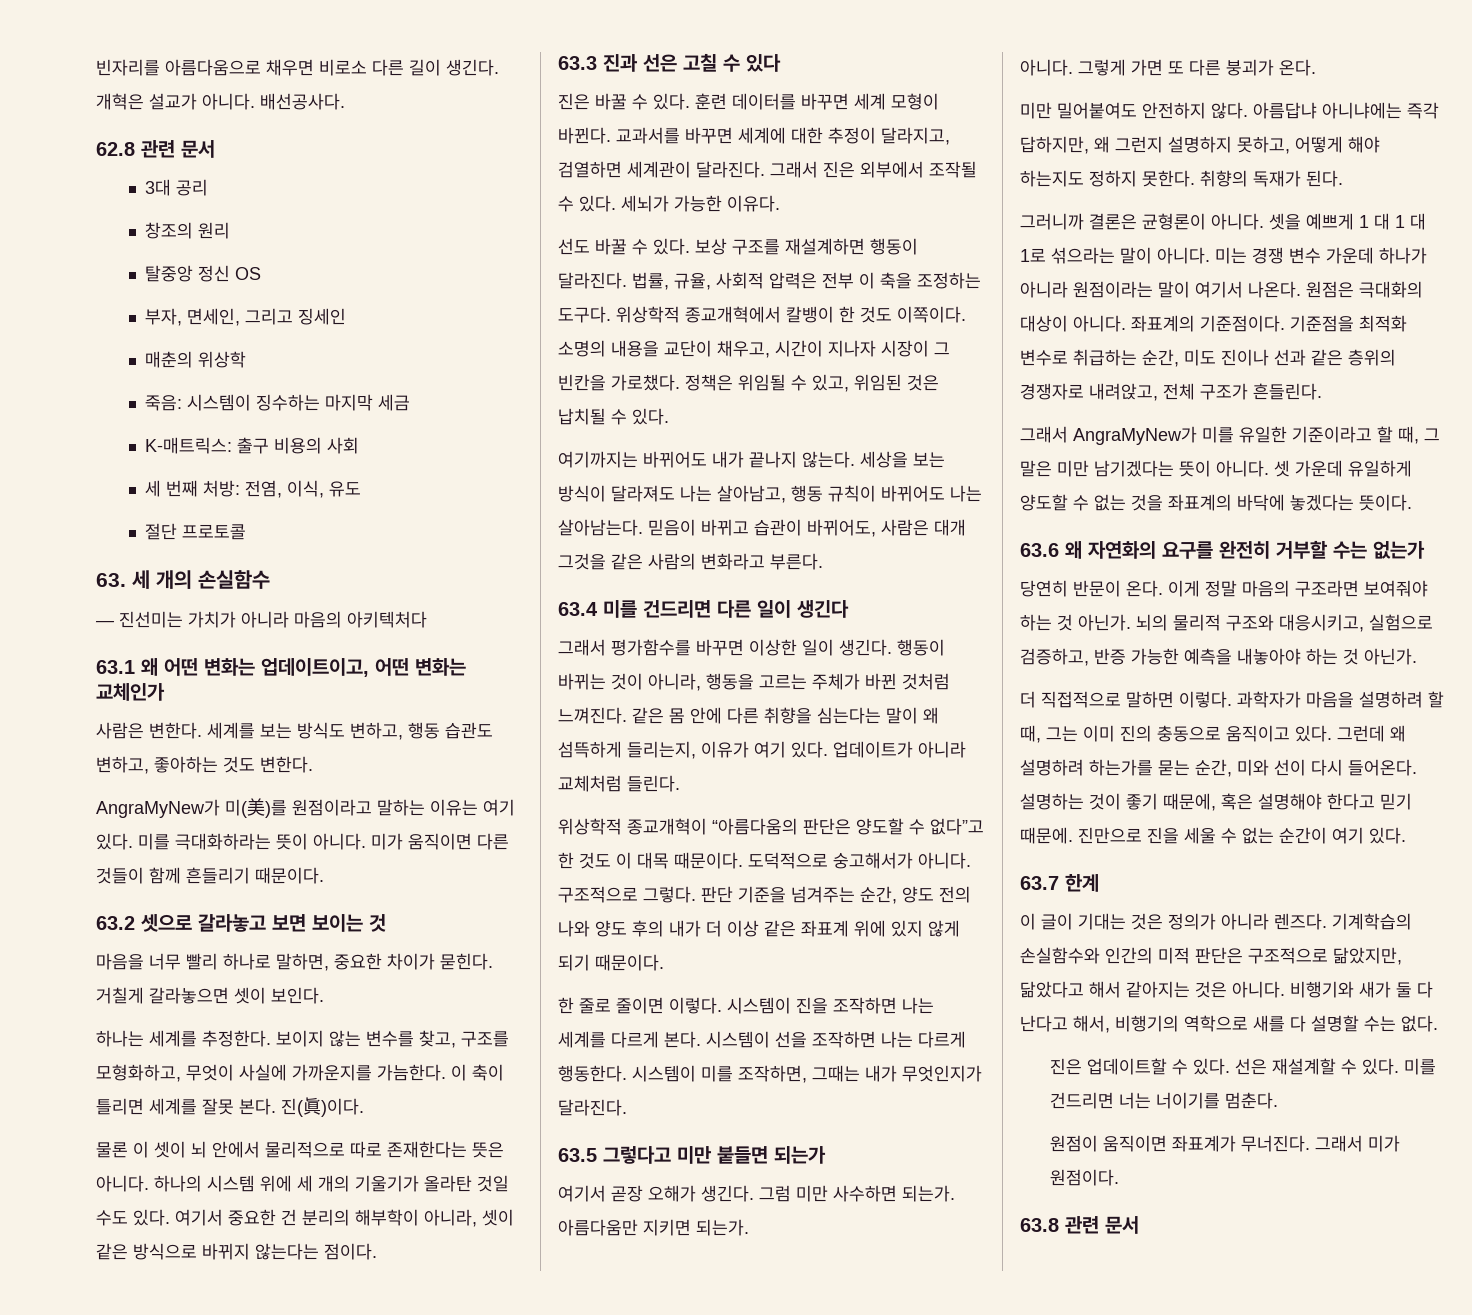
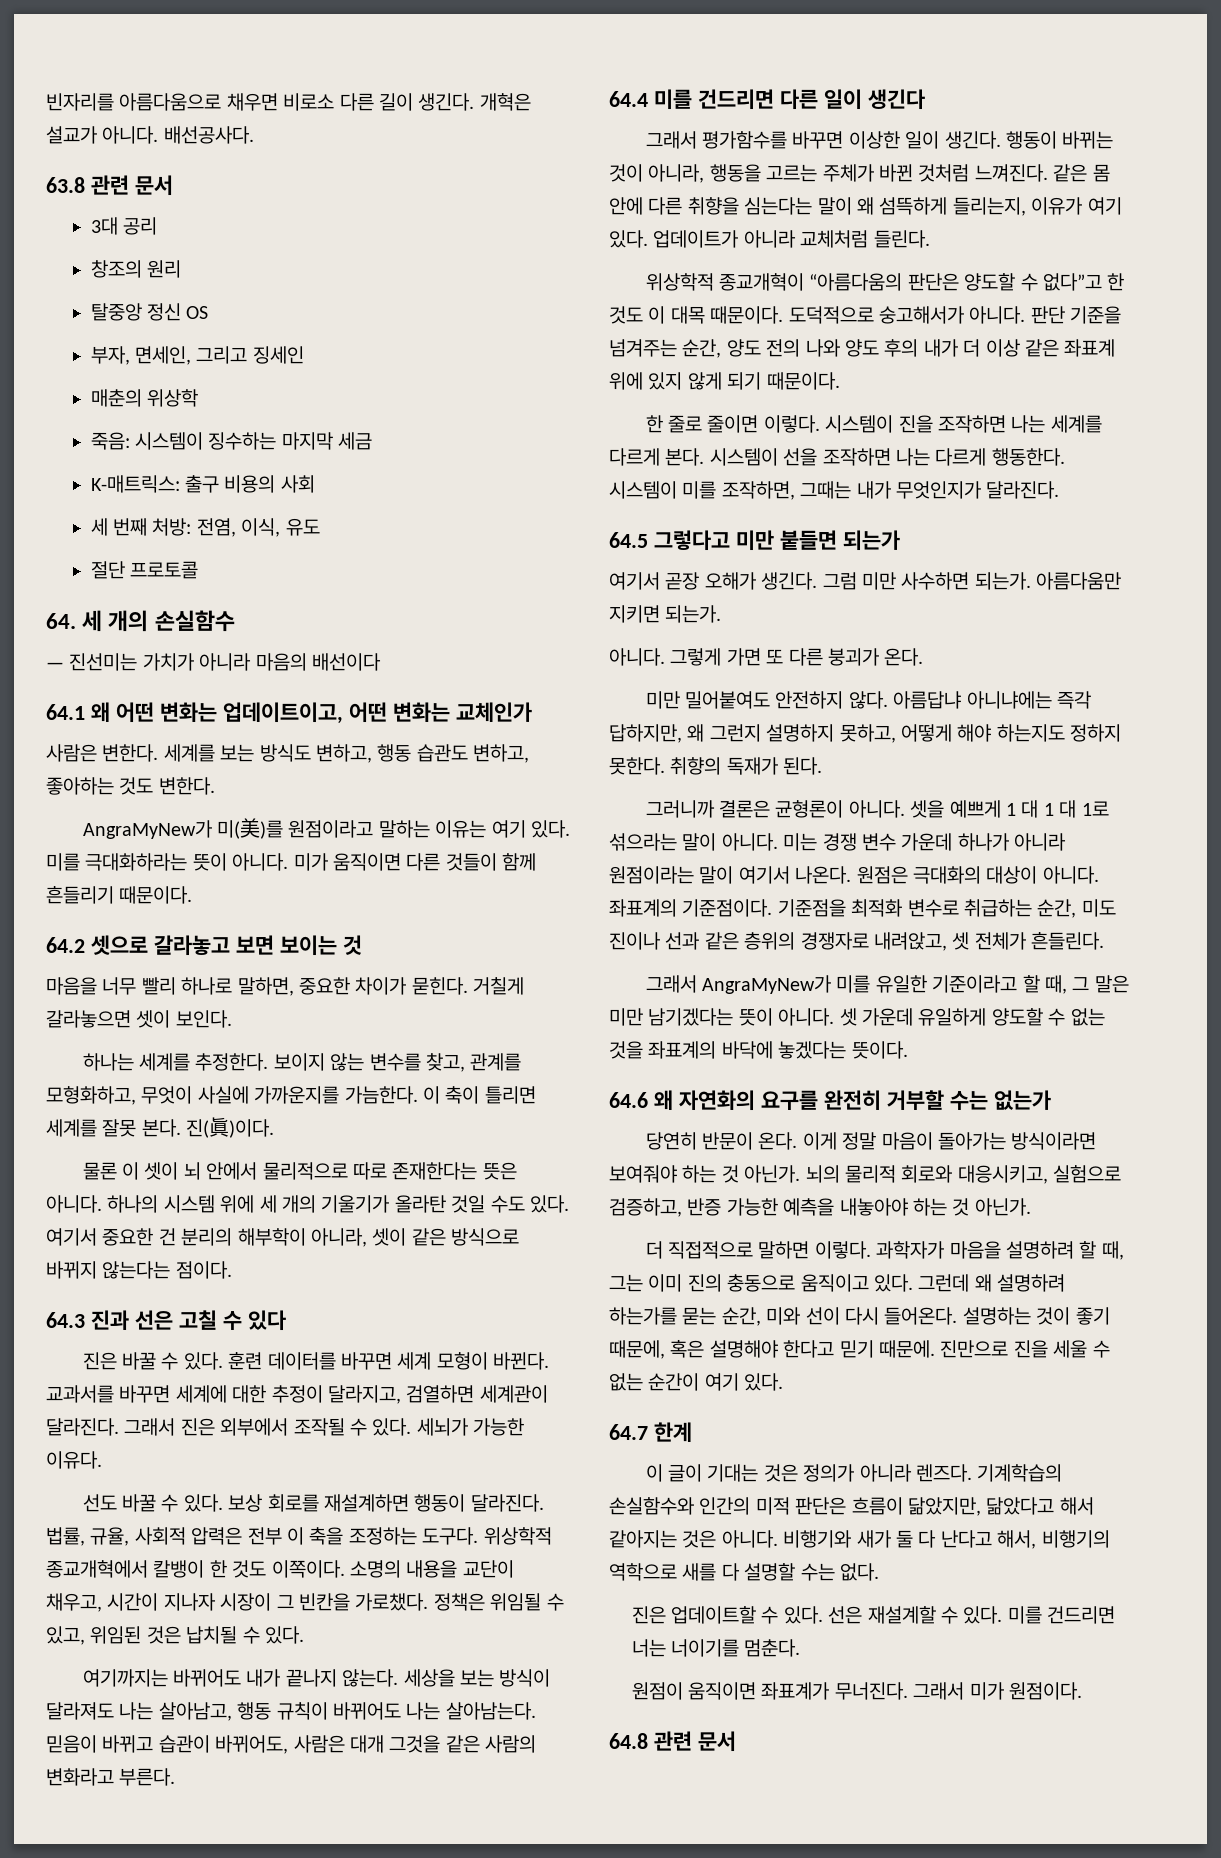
[96,142,135,156] 62.8 -> [46,177,85,193] 63.8
[96,573,126,587] 63. -> [46,613,76,629] 64.
[347,611,427,628] [96,660,135,674] 아키텍처다 // 63.1 -> [312,653,381,671] [46,704,85,720] 배선이다 // 64.1
[96,916,135,930] 63.2 -> [46,937,85,953] 64.2
[461,1031,509,1047] 구조를 -> [470,1053,522,1071] 관계를
[558,56,597,70] 63.3 -> [46,1312,85,1328] 64.3
[732,239,780,255] 구조를 -> [267,1494,319,1512] 회로를
[558,602,598,616] 63.4 -> [609,91,648,107] 64.4
[558,886,696,903] 구조적으로 그렇다. -> (1026, 315) none
[558,1148,597,1162] 63.5 -> [609,532,648,548] 64.5
[1163,383,1248,400] 전체 구조가 -> [952,932,1026,950] 셋 전체가
[1020,543,1059,557] 63.6 -> [609,1092,648,1108] 64.6
[1242,580,1359,597] 마음의 구조라면 -> [881,1132,1097,1150] 마음이 돌아가는 방식이라면
[1226,614,1274,631] 구조와 -> [901,1165,953,1183] 회로와
[1020,876,1059,890] 63.7 -> [609,1424,648,1440] 64.7
[1248,947,1328,964] 구조적으로 -> [851,1497,903,1515] 흐름이
[1020,1218,1059,1232] 63.8 -> [609,1733,648,1749] 64.8

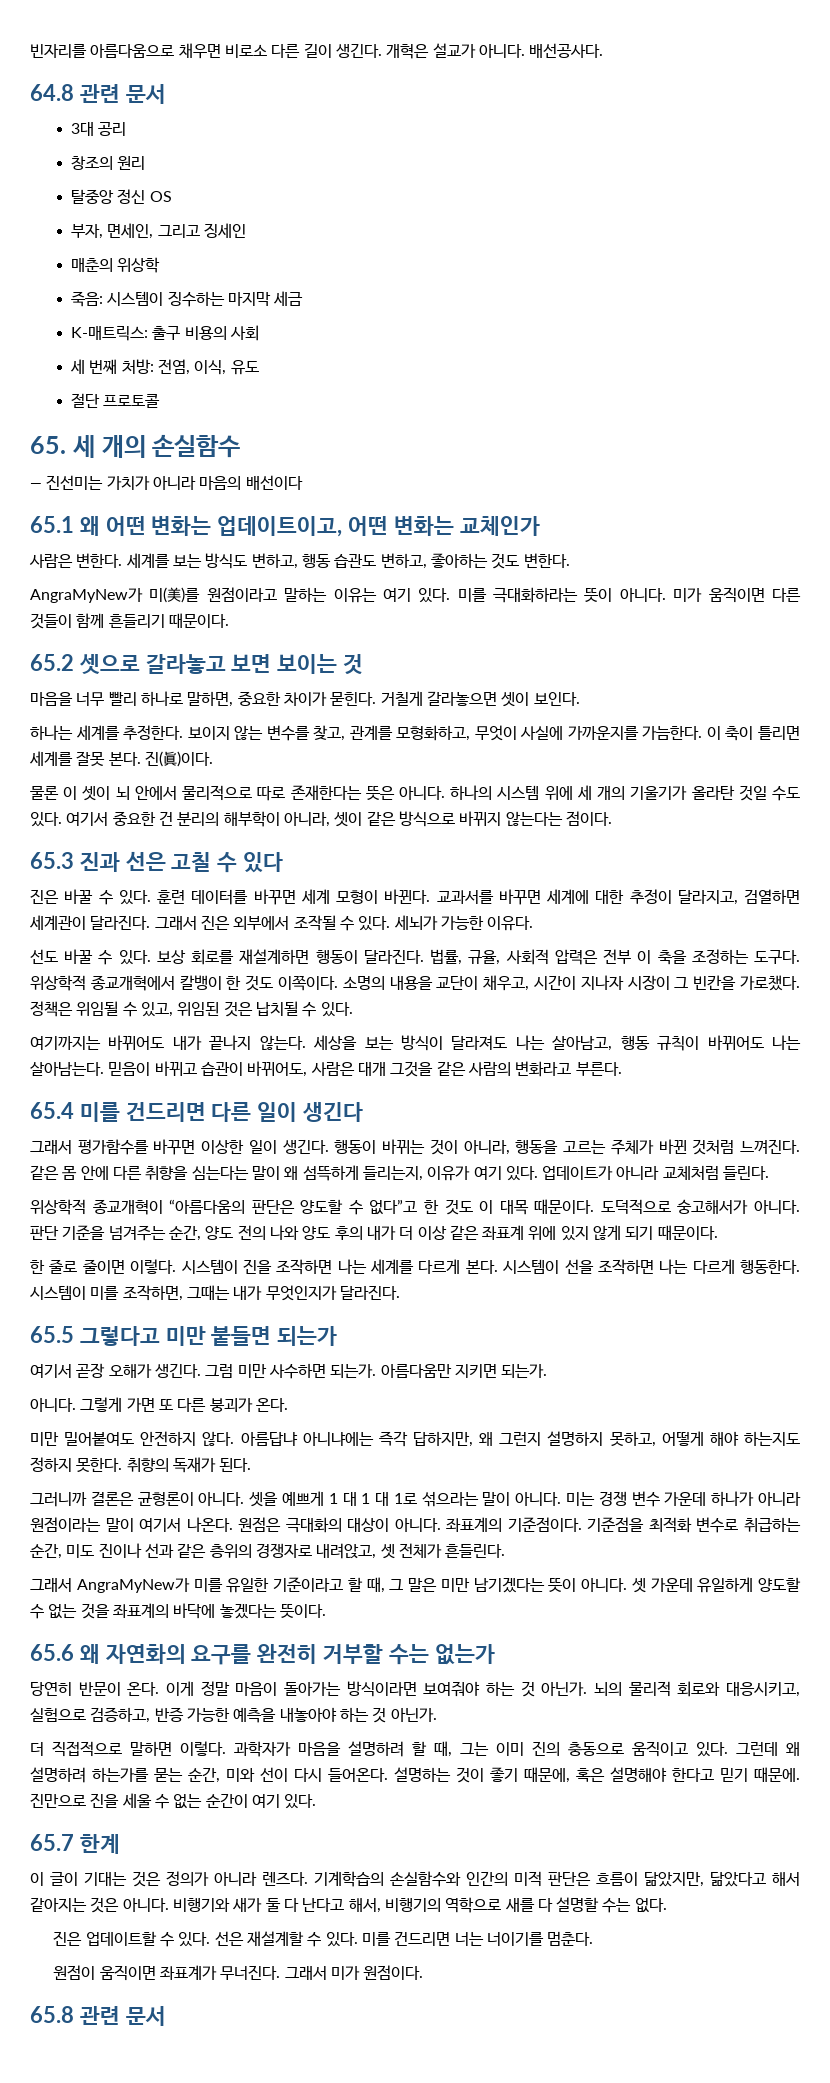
[46,177,85,193] 63.8 -> [30,84,74,101] 64.8
[46,613,76,629] 64. -> [30,436,66,454] 65.
[46,704,85,720] 64.1 -> [30,516,74,533] 65.1
[46,937,85,953] 64.2 -> [30,654,74,671] 65.2
[46,1312,85,1328] 64.3 -> [30,852,74,869] 65.3
[609,91,648,107] 64.4 -> [30,1102,74,1119] 65.4
[609,532,648,548] 64.5 -> [30,1326,74,1343] 65.5
[609,1092,648,1108] 64.6 -> [30,1644,74,1661] 65.6
[609,1424,648,1440] 64.7 -> [30,1834,74,1851] 65.7
[609,1733,648,1749] 64.8 -> [30,2006,74,2023] 65.8

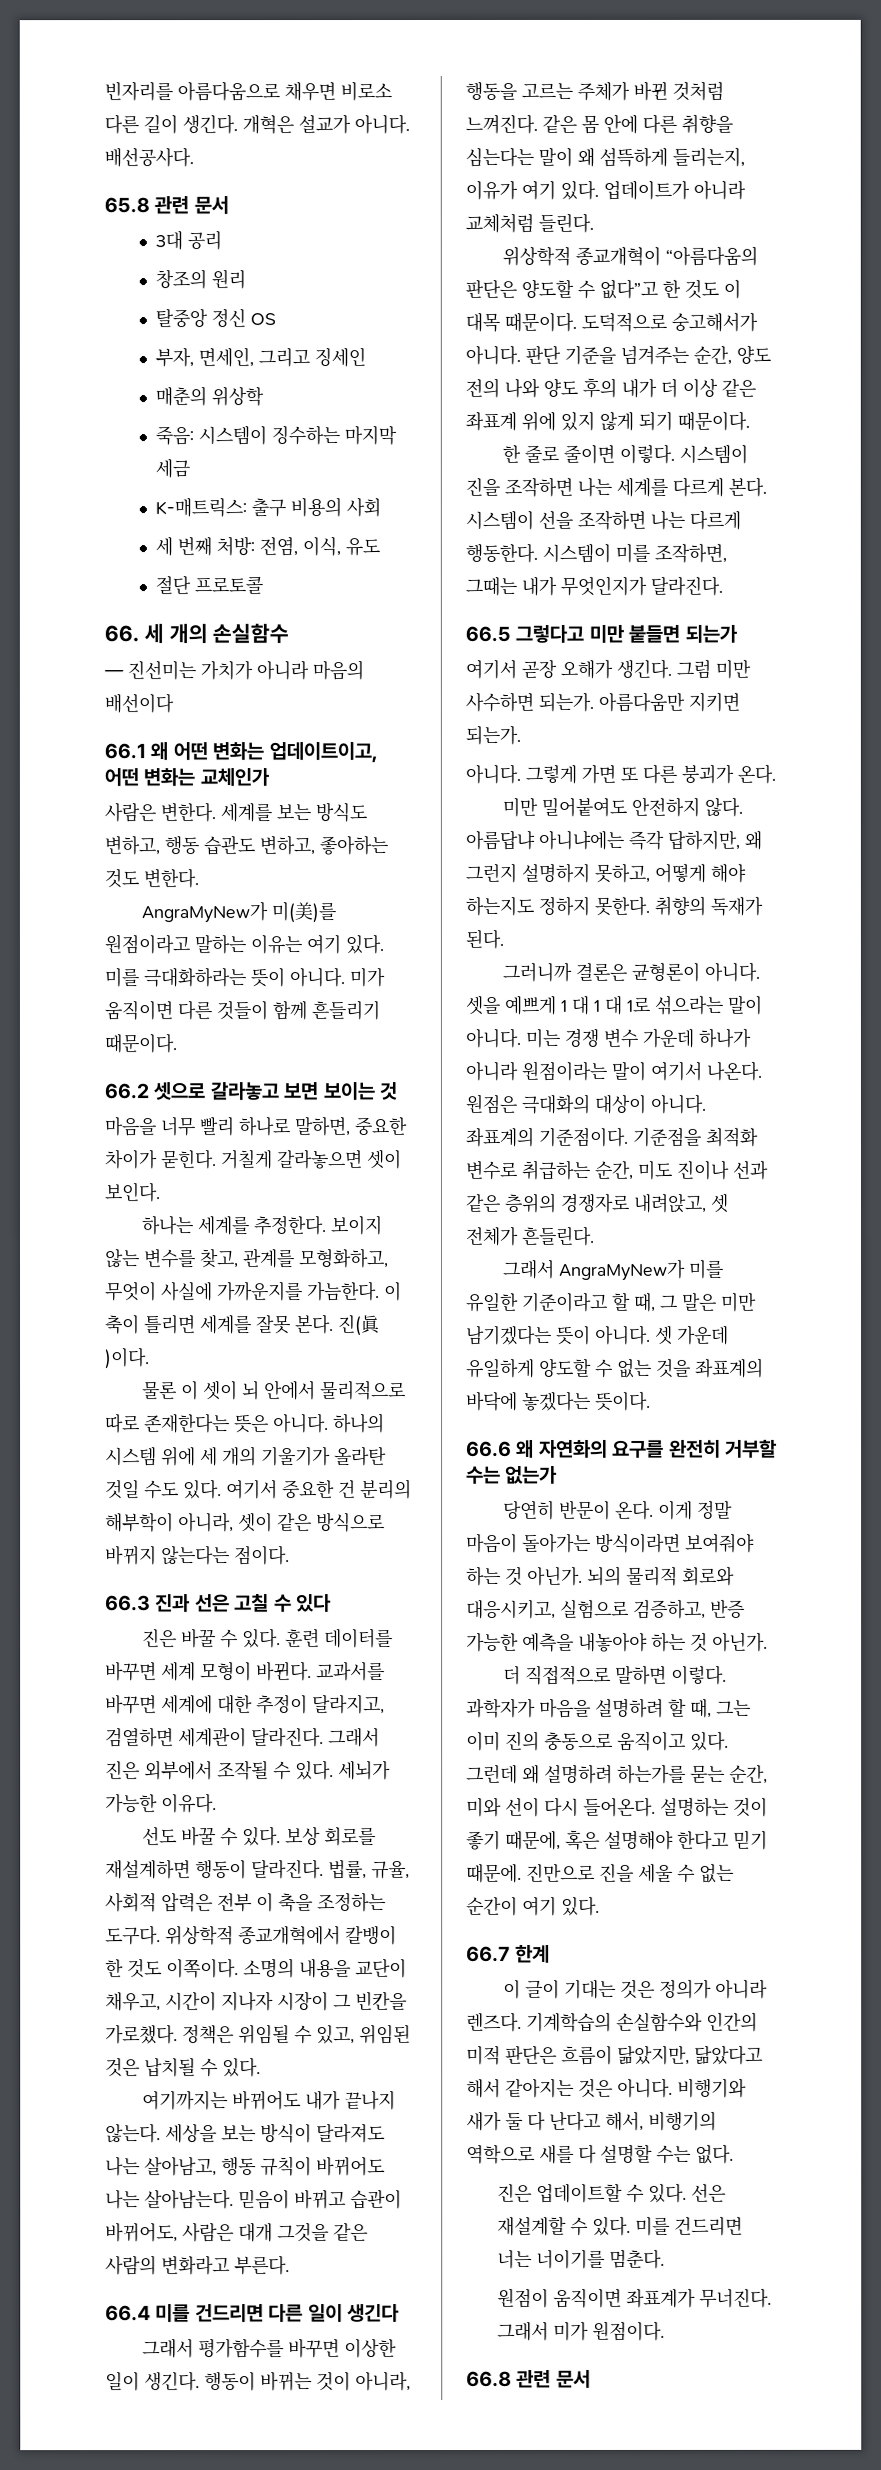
[30,84,74,101] 64.8 -> [104,197,150,214] 65.8
[30,436,66,454] 65. -> [104,625,139,643] 66.
[30,516,74,533] 65.1 -> [104,743,146,760] 66.1
[30,654,74,671] 65.2 -> [104,1083,149,1100] 66.2
[30,852,74,869] 65.3 -> [105,1595,151,1612] 66.3
[30,1102,74,1119] 65.4 -> [105,2305,151,2322] 66.4
[30,1326,74,1343] 65.5 -> [465,625,511,642] 66.5
[30,1644,74,1661] 65.6 -> [466,1440,512,1457] 66.6
[30,1834,74,1851] 65.7 -> [466,1945,511,1962] 66.7
[30,2006,74,2023] 65.8 -> [466,2370,512,2387] 66.8

